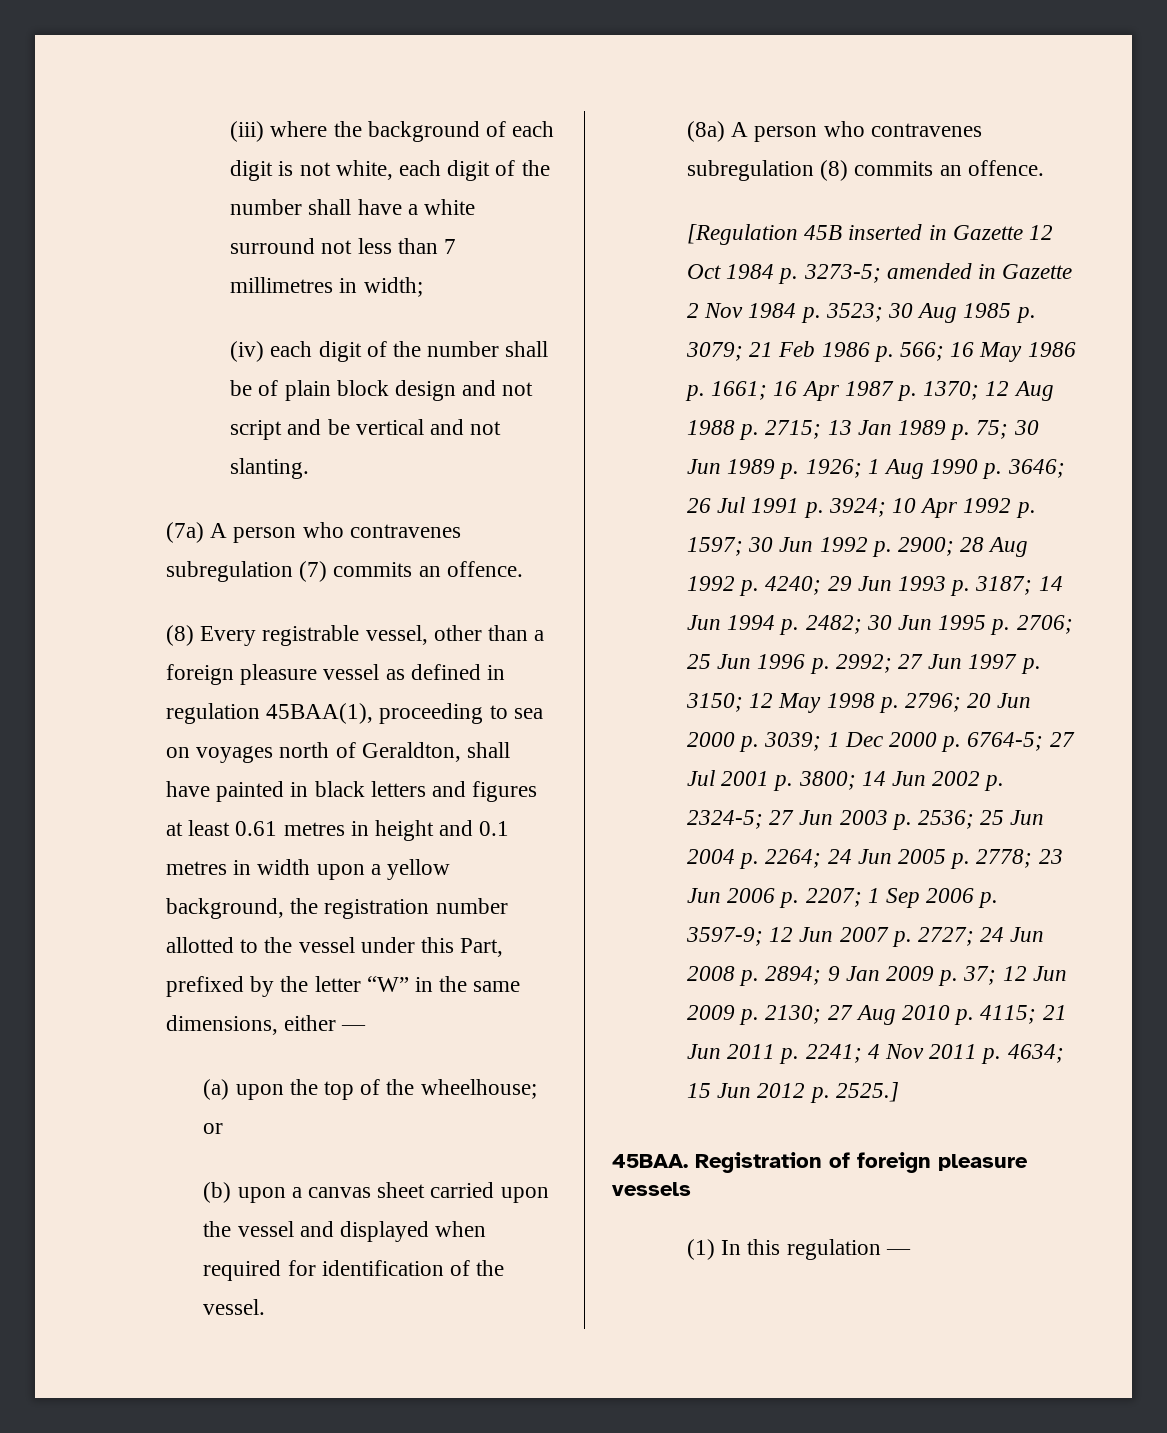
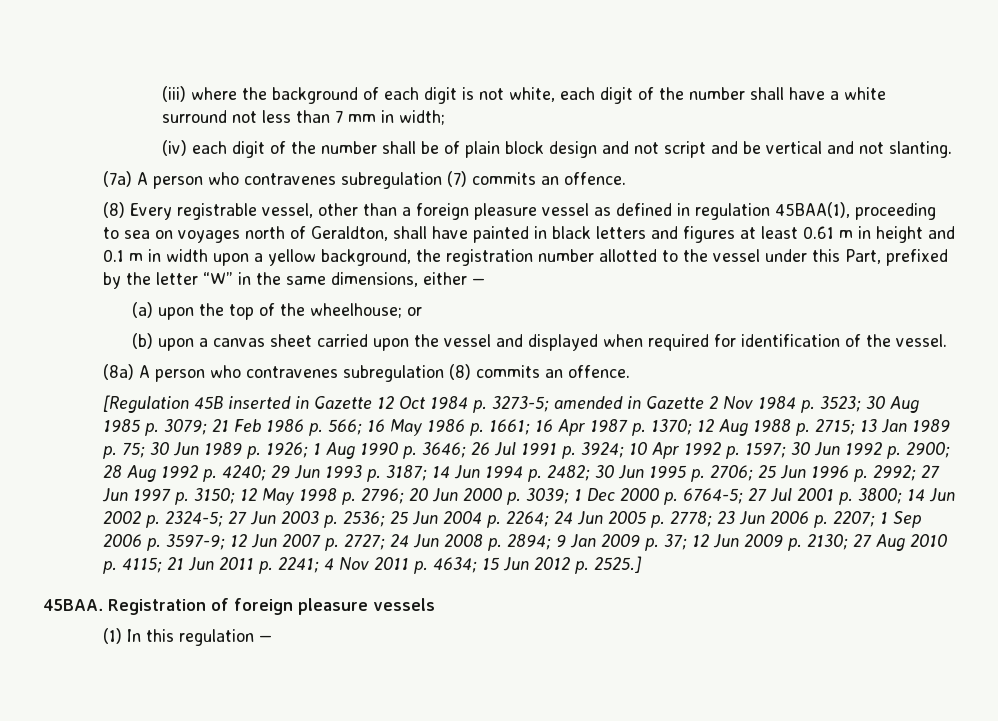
[230,277,334,293] millimetres -> [348,114,377,123] mm
[283,822,345,836] metres -> [838,230,853,239] m
[165,861,227,875] metres -> [128,253,143,262] m

